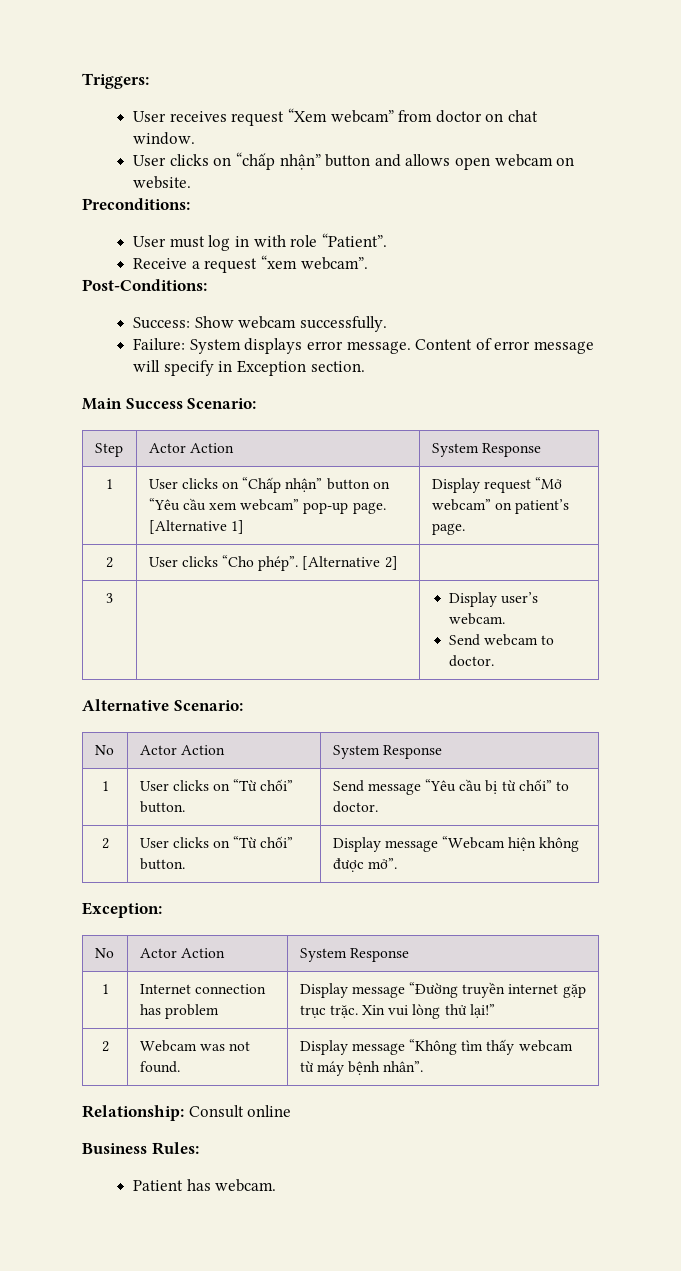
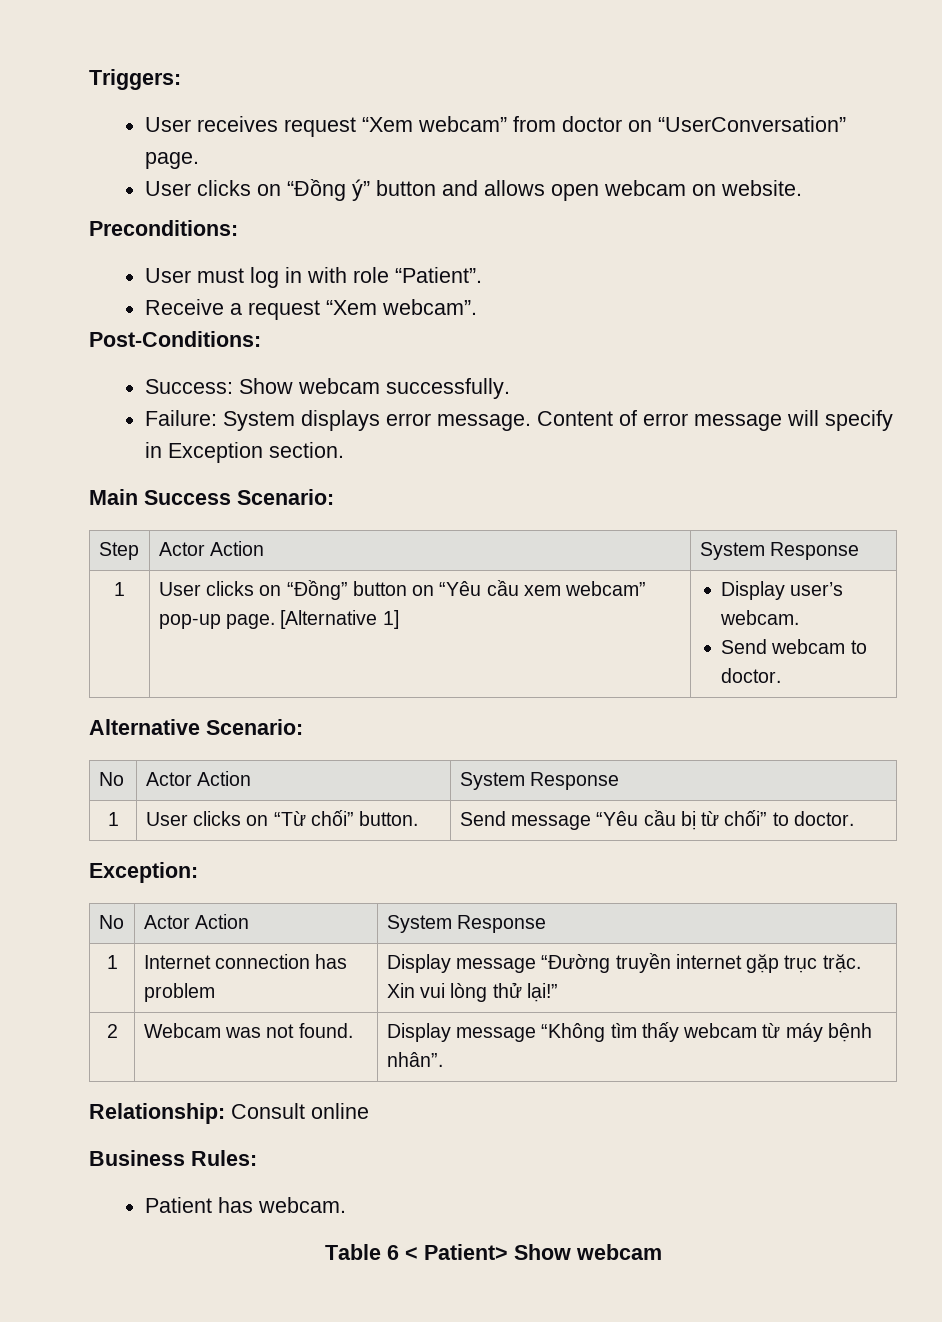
[508,110,539,122] [133,132,196,145] [133,152,321,170] chat window. // User clicks on “chấp nhận” -> [658,116,847,132] [145,152,200,169] [145,179,371,201] “UserConversation” page. // User clicks on “Đồng ý”
[261,255,298,269] “xem -> [326,300,378,315] “Xem
[242,477,323,493] “Chấp nhận” -> [286,580,348,600] “Đồng”
[431,477,562,493] [431,499,569,514] [431,523,465,535] [106,557,113,568] [148,555,398,571] [106,593,113,603] | Display request “Mở webcam” on patient’s page. // 2 | User clicks “Cho phép”. [Alternative 2] | // 3 | -> (399, 619) none
[101,838,109,849] [139,836,294,849] [139,858,185,870] [332,836,580,852] [332,858,397,872] // 2 | User clicks on “Từ chối” button. | Display message “Webcam hiện không được mở”. -> (854, 818) none
(277, 1185) none -> [324,1244,662,1260] // Table 6 < Patient> Show webcam

